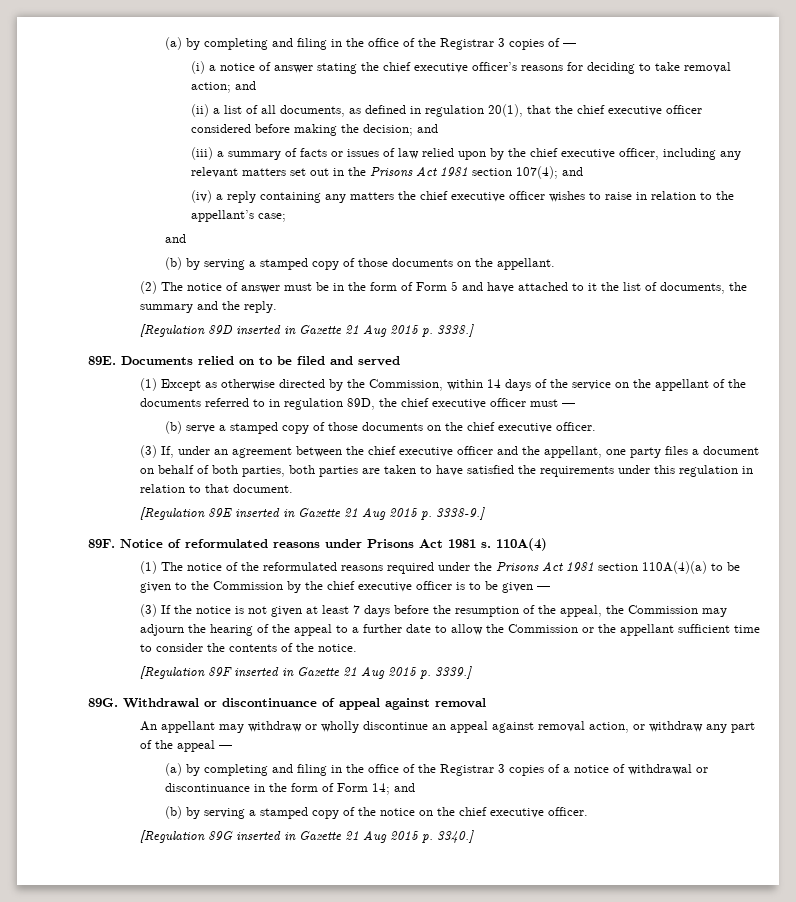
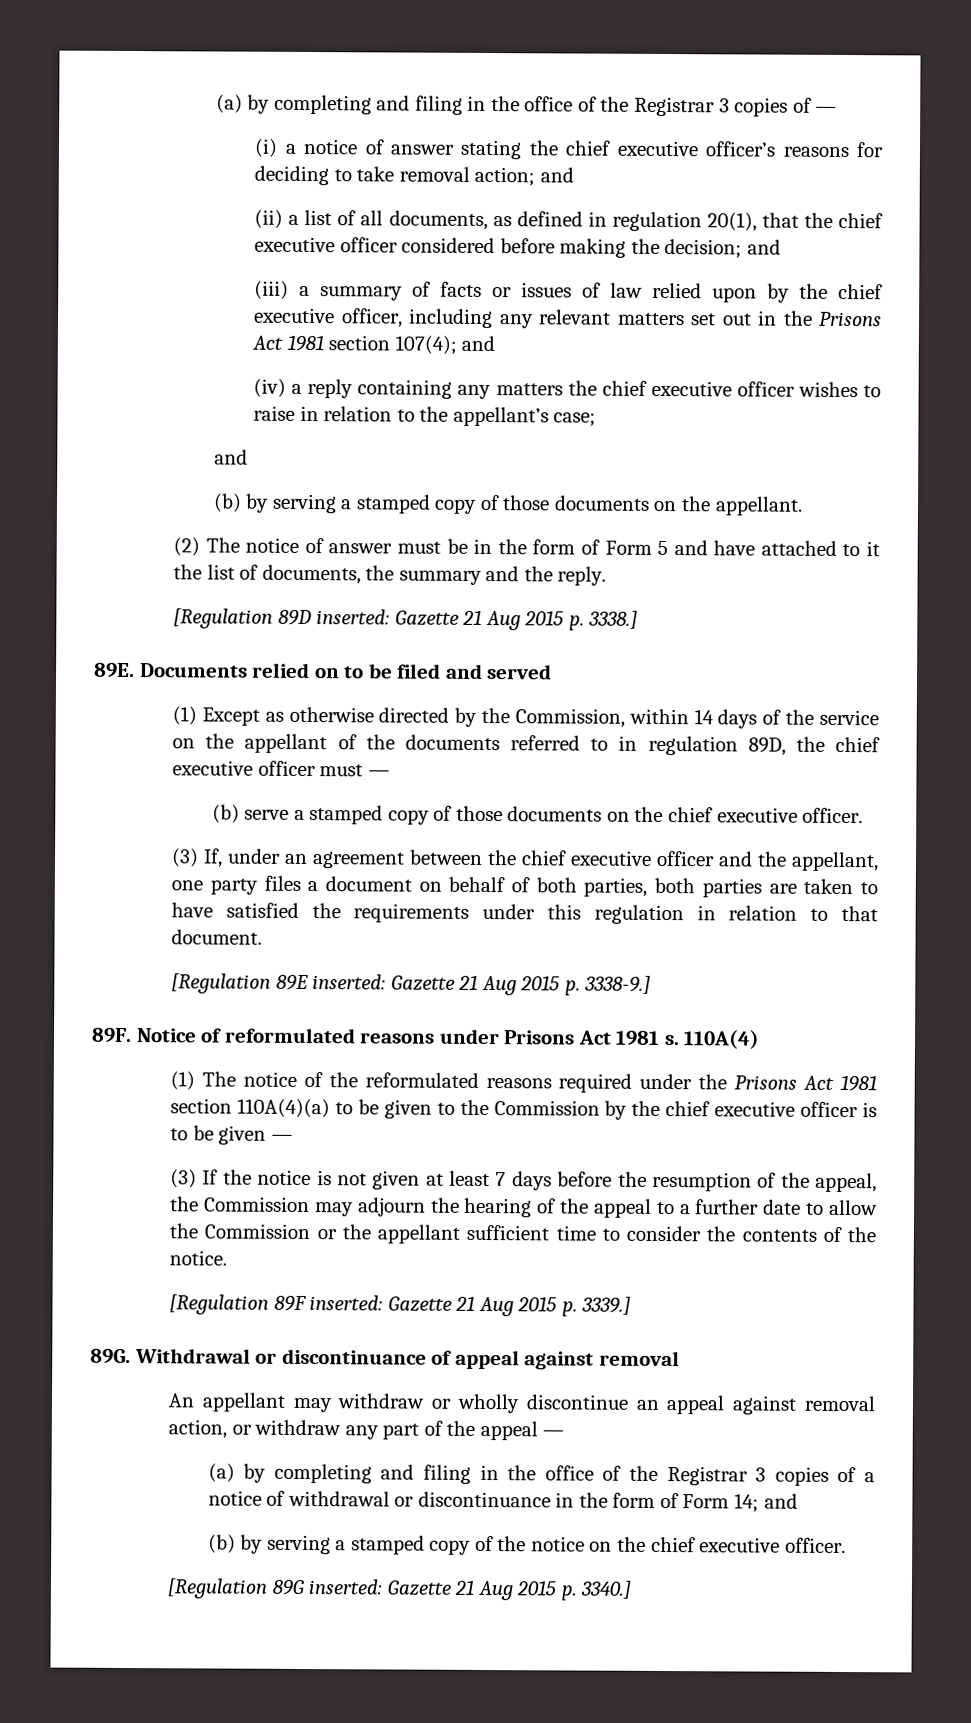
[235,325,296,335] inserted in -> [316,609,391,625] inserted:
[234,508,295,518] inserted in -> [312,974,387,990] inserted:
[233,667,294,677] inserted in -> [309,1295,384,1311] inserted:
[235,831,296,841] inserted in -> [308,1579,383,1595] inserted:

